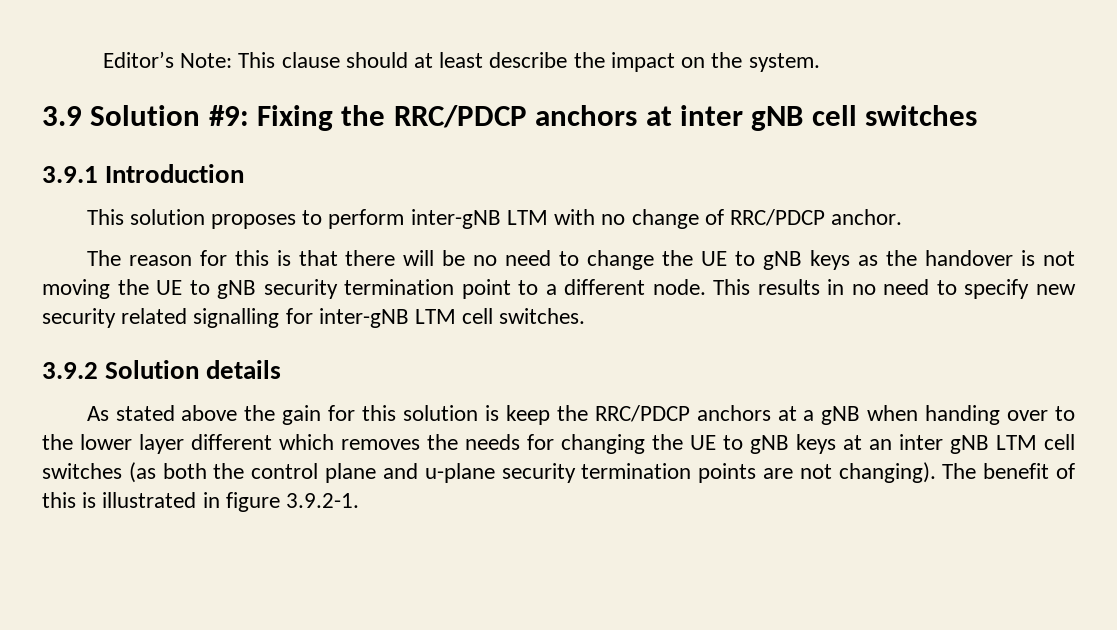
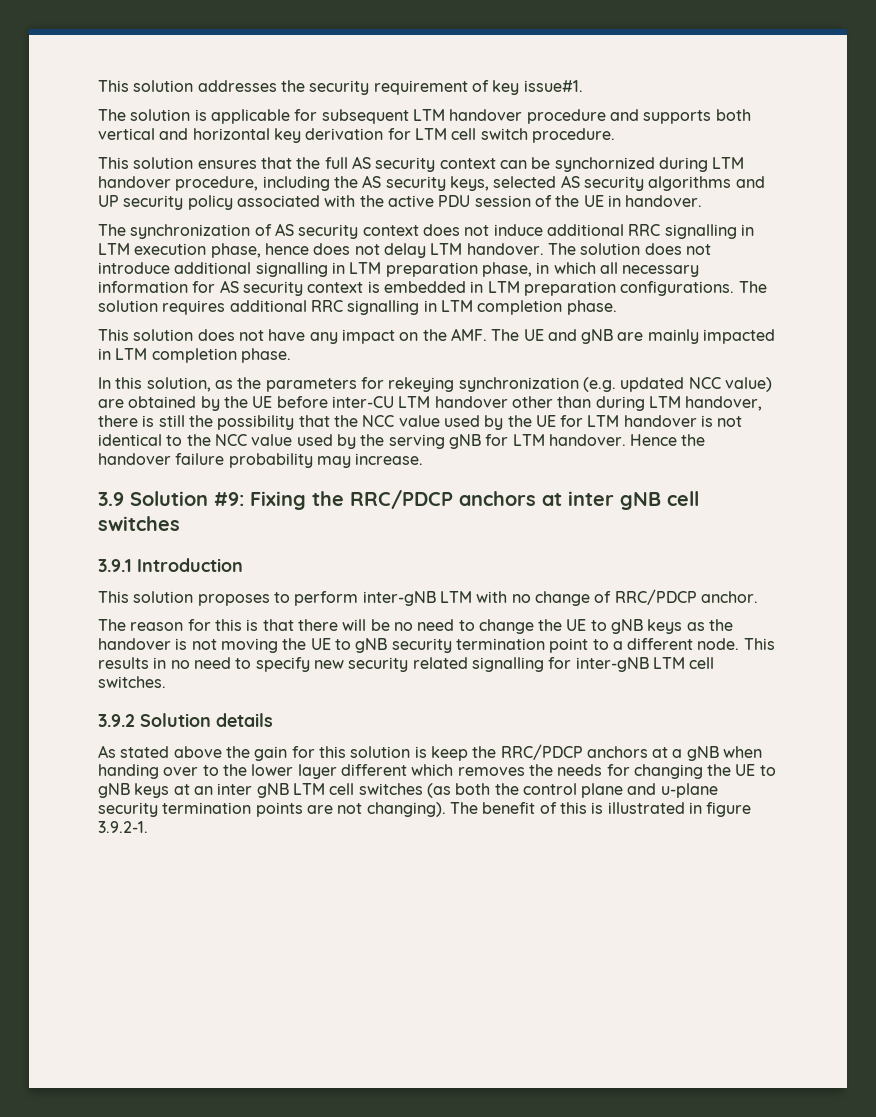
[103,51,820,72] Editor’s Note: This clause should at least describe the impact on the system. -> [98,80,583,95] [98,109,751,124] [98,128,615,143] [98,156,745,172] [98,175,765,191] [98,195,703,210] [98,223,754,239] [98,243,711,258] [98,262,700,277] [98,280,767,296] [98,300,617,315] [98,328,776,344] [98,348,291,363] [98,377,772,392] [98,396,763,411] [98,415,743,430] [98,434,706,449] [98,453,424,468] This solution addresses the security requirement of key issue#1. // The solution is applicable for subsequent LTM handover procedure and supports both vertical and horizontal key derivation for LTM cell switch procedure. // This solution ensures that the full AS security context can be synchornized during LTM handover procedure, including the AS security keys, selected AS security algorithms and UP security policy associated with the active PDU session of the UE in handover. // The synchronization of AS security context does not induce additional RRC signalling in LTM execution phase, hence does not delay LTM handover. The solution does not introduce additional signalling in LTM preparation phase, in which all necessary information for AS security context is embedded in LTM preparation configurations. The solution requires additional RRC signalling in LTM completion phase. // This solution does not have any impact on the AMF. The UE and gNB are mainly impacted in LTM completion phase. // In this solution, as the parameters for rekeying synchronization (e.g. updated NCC value) are obtained by the UE before inter-CU LTM handover other than during LTM handover, there is still the possibility that the NCC value used by the UE for LTM handover is not identical to the NCC value used by the serving gNB for LTM handover. Hence the handover failure probability may increase.

